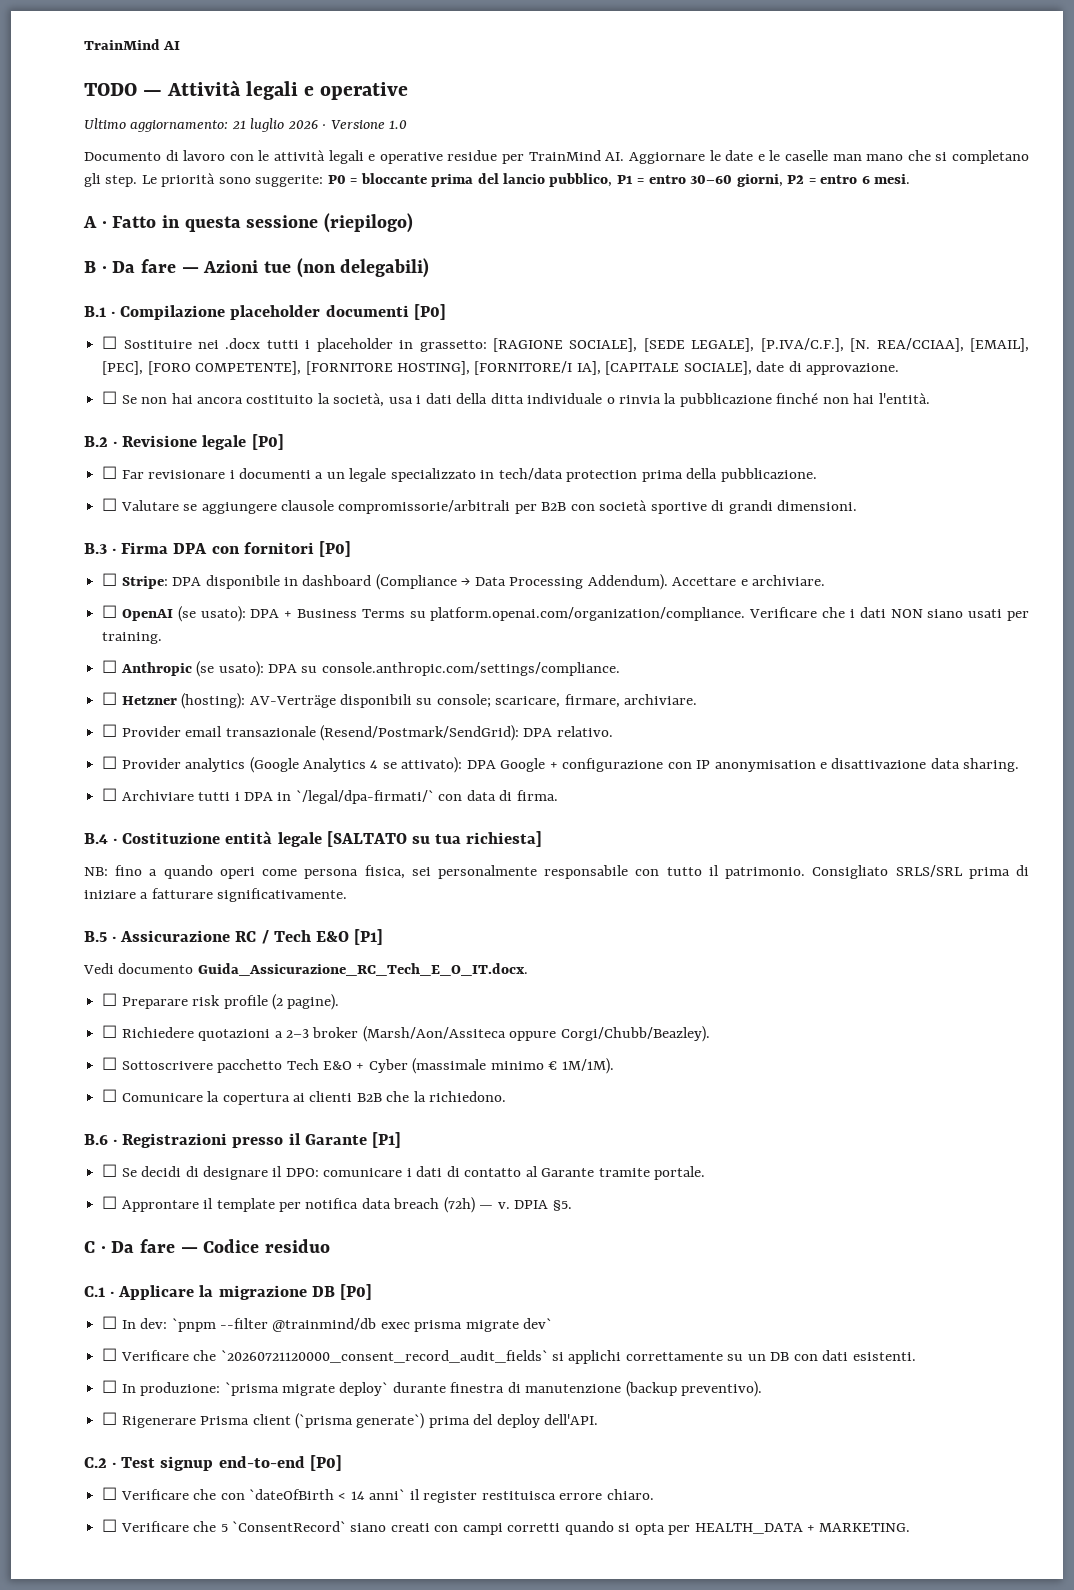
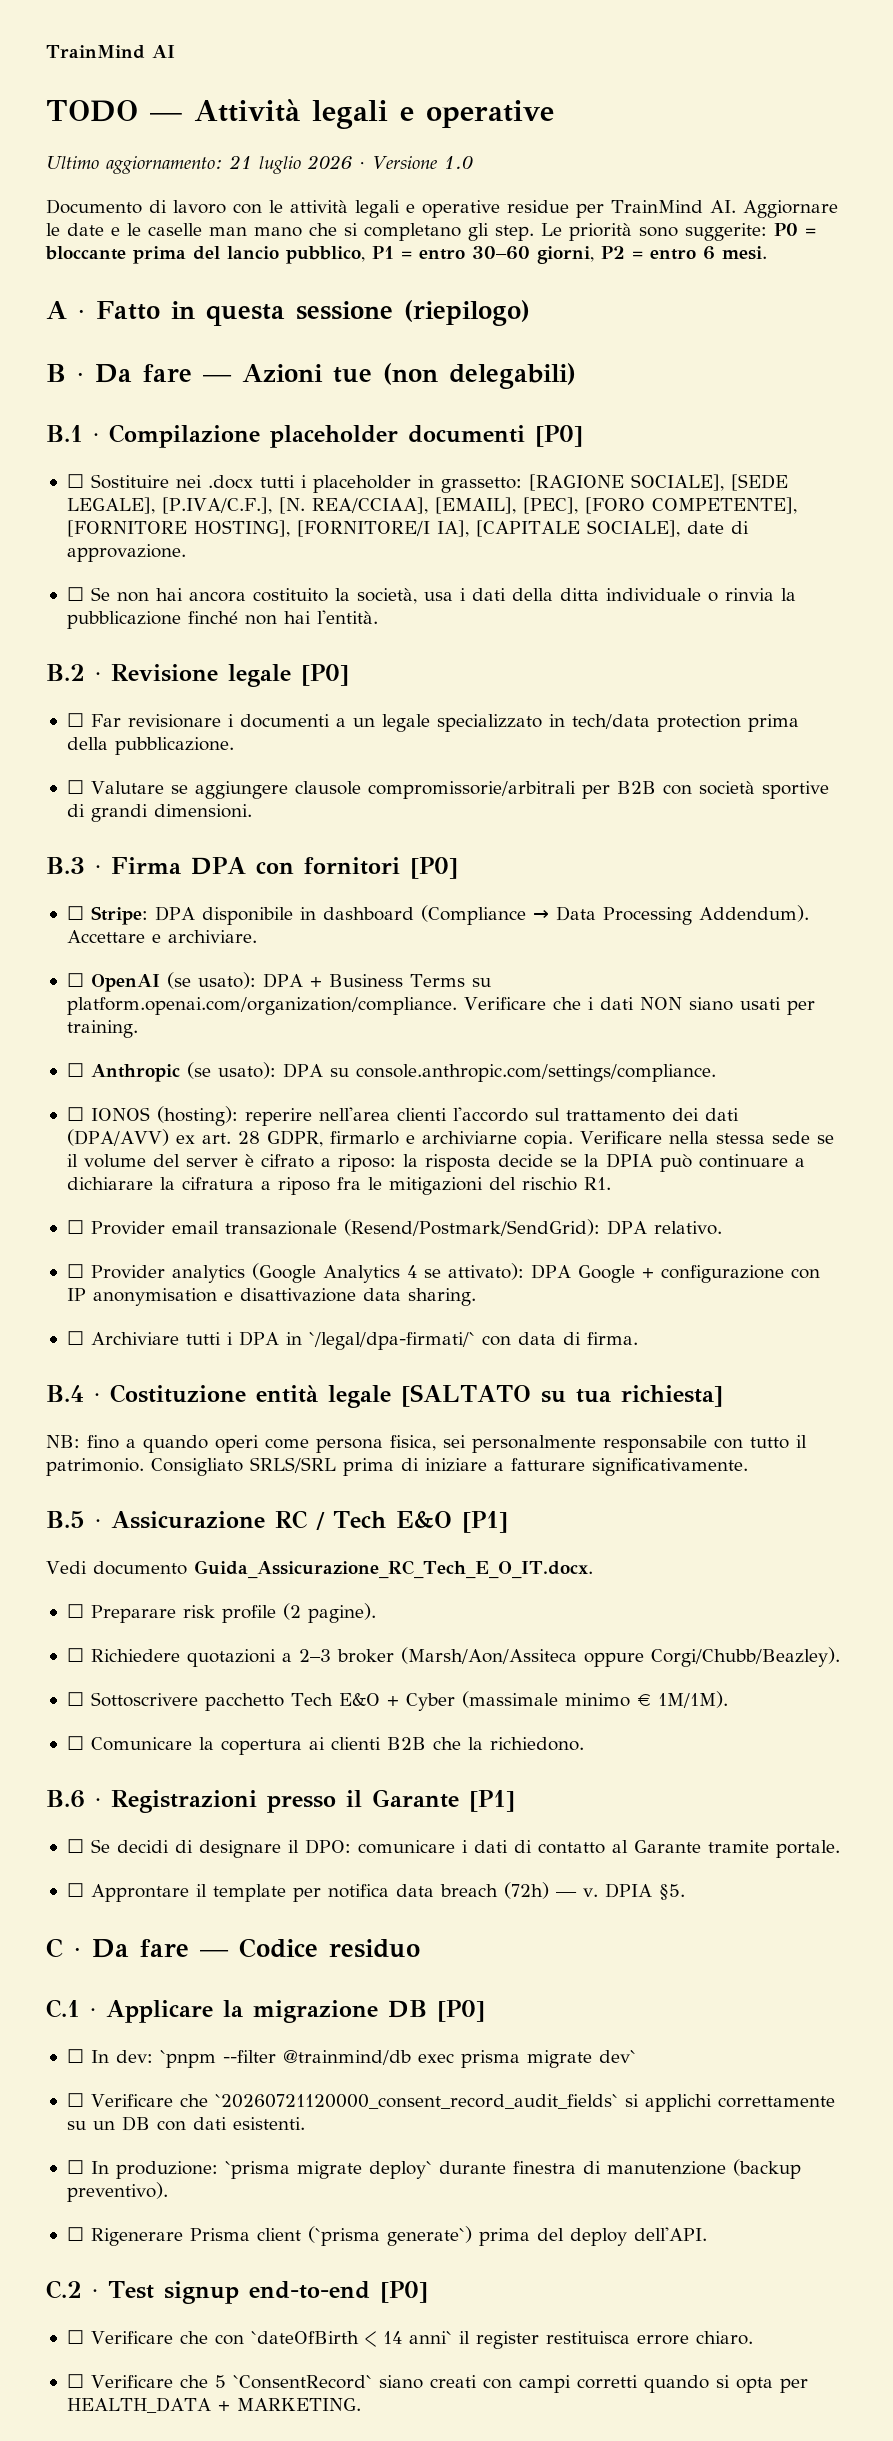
[121,693,698,709] Hetzner (hosting): AV-Verträge disponibili su console; scaricare, firmare, archiviare. -> [90,1106,739,1126] [66,1129,834,1149] [66,1153,805,1172] [66,1177,611,1195] IONOS (hosting): reperire nell'area clienti l'accordo sul trattamento dei dati (DPA/AVV) ex art. 28 GDPR, firmarlo e archiviarne copia. Verificare nella stessa sede se il volume del server è cifrato a riposo: la risposta decide se la DPIA può continuare a dichiarare la cifratura a riposo fra le mitigazioni del rischio R1.

